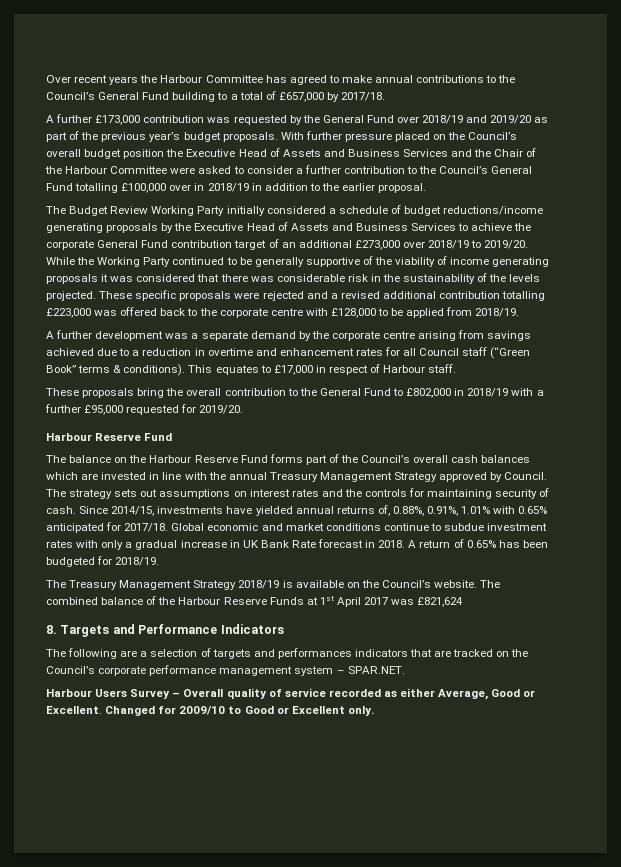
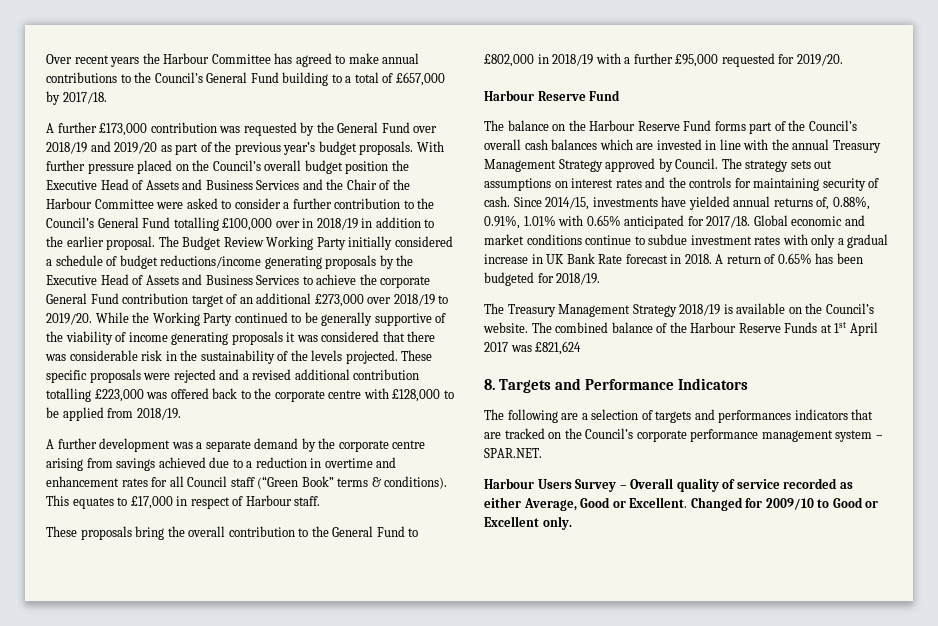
(427, 188) // -> (156, 243) none

